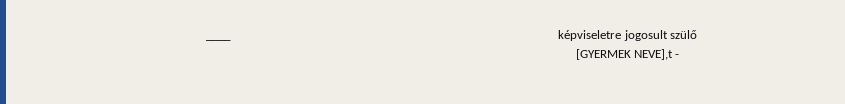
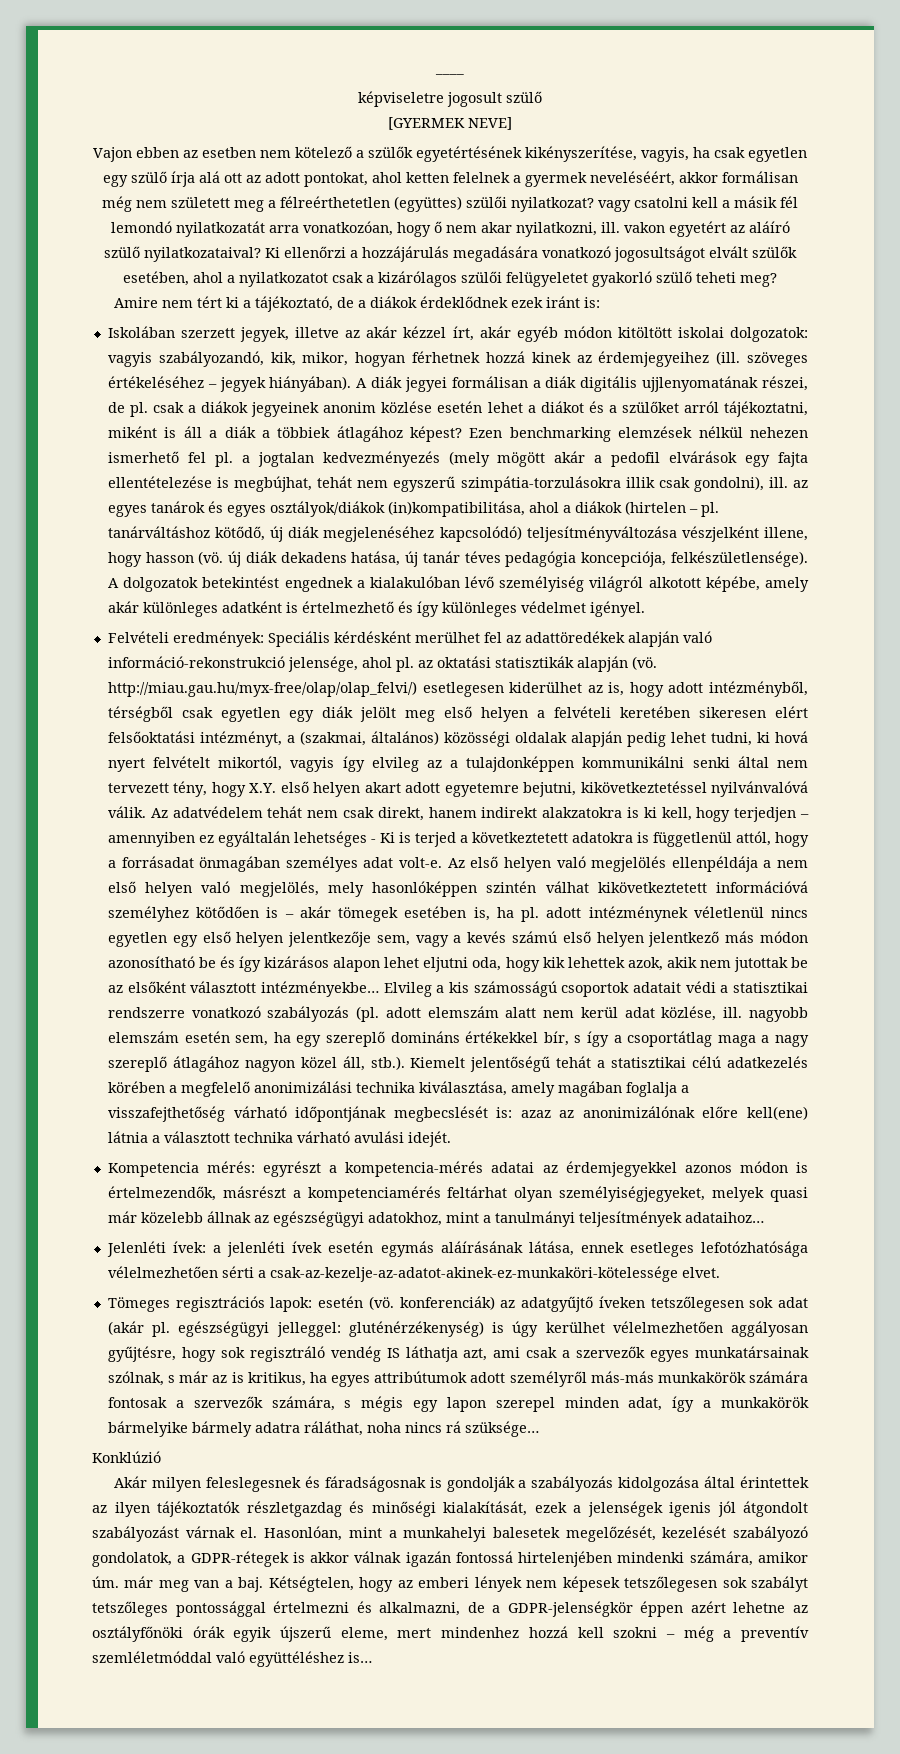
[634,49,680,60] NEVE],t - -> [468,117,512,130] [93,146,807,162] [102,171,798,187] [102,196,798,212] [110,221,790,237] [104,246,797,262] [123,271,777,287] [114,296,601,312] [107,326,808,342] [107,351,808,367] [107,376,808,392] [107,401,808,417] [107,426,808,442] [107,451,808,467] [107,476,809,492] [107,501,719,517] [107,526,809,542] [107,551,808,567] [107,576,809,592] [107,601,645,617] [107,631,712,647] [107,656,657,672] [107,681,808,697] [107,706,808,722] [107,731,808,747] [107,756,809,772] [107,781,808,797] [107,806,809,822] [107,831,809,847] [107,856,808,872] [107,881,808,897] [107,906,808,922] [107,931,808,947] [107,956,808,972] [107,981,809,997] [107,1006,808,1022] [107,1031,810,1047] [107,1056,809,1072] [107,1081,689,1097] [107,1106,809,1122] [107,1131,451,1147] [107,1161,809,1177] [107,1186,809,1202] [107,1211,764,1227] [106,1241,808,1257] [107,1266,720,1282] [107,1296,809,1312] [107,1321,808,1337] [107,1346,809,1362] [107,1371,808,1387] [107,1396,810,1412] [107,1421,539,1437] [92,1451,161,1463] [114,1476,810,1492] [92,1501,808,1517] [92,1526,808,1542] [92,1551,808,1567] [92,1576,808,1592] [92,1601,808,1617] [92,1626,810,1642] [92,1651,372,1667] NEVE] // Vajon ebben az esetben nem kötelező a szülők egyetértésének kikényszerítése, vagyis, ha csak egyetlen egy szülő írja alá ott az adott pontokat, ahol ketten felelnek a gyermek neveléséért, akkor formálisan még nem született meg a félreérthetetlen (együttes) szülői nyilatkozat? vagy csatolni kell a másik fél lemondó nyilatkozatát arra vonatkozóan, hogy ő nem akar nyilatkozni, ill. vakon egyetért az aláíró szülő nyilatkozataival? Ki ellenőrzi a hozzájárulás megadására vonatkozó jogosultságot elvált szülők esetében, ahol a nyilatkozatot csak a kizárólagos szülői felügyeletet gyakorló szülő teheti meg? // Amire nem tért ki a tájékoztató, de a diákok érdeklődnek ezek iránt is: // Iskolában szerzett jegyek, illetve az akár kézzel írt, akár egyéb módon kitöltött iskolai dolgozatok: vagyis szabályozandó, kik, mikor, hogyan férhetnek hozzá kinek az érdemjegyeihez (ill. szöveges értékeléséhez – jegyek hiányában). A diák jegyei formálisan a diák digitális ujjlenyomatának részei, de pl. csak a diákok jegyeinek anonim közlése esetén lehet a diákot és a szülőket arról tájékoztatni, miként is áll a diák a többiek átlagához képest? Ezen benchmarking elemzések nélkül nehezen ismerhető fel pl. a jogtalan kedvezményezés (mely mögött akár a pedofil elvárások egy fajta ellentételezése is megbújhat, tehát nem egyszerű szimpátia-torzulásokra illik csak gondolni), ill. az egyes tanárok és egyes osztályok/diákok (in)kompatibilitása, ahol a diákok (hirtelen – pl. tanárváltáshoz kötődő, új diák megjelenéséhez kapcsolódó) teljesítményváltozása vészjelként illene, hogy hasson (vö. új diák dekadens hatása, új tanár téves pedagógia koncepciója, felkészületlensége). A dolgozatok betekintést engednek a kialakulóban lévő személyiség világról alkotott képébe, amely akár különleges adatként is értelmezhető és így különleges védelmet igényel. // Felvételi eredmények: Speciális kérdésként merülhet fel az adattöredékek alapján való információ-rekonstrukció jelensége, ahol pl. az oktatási statisztikák alapján (vö. http://miau.gau.hu/myx-free/olap/olap_felvi/) esetlegesen kiderülhet az is, hogy adott intézményből, térségből csak egyetlen egy diák jelölt meg első helyen a felvételi keretében sikeresen elért felsőoktatási intézményt, a (szakmai, általános) közösségi oldalak alapján pedig lehet tudni, ki hová nyert felvételt mikortól, vagyis így elvileg az a tulajdonképpen kommunikálni senki által nem tervezett tény, hogy X.Y. első helyen akart adott egyetemre bejutni, kikövetkeztetéssel nyilvánvalóvá válik. Az adatvédelem tehát nem csak direkt, hanem indirekt alakzatokra is ki kell, hogy terjedjen – amennyiben ez egyáltalán lehetséges - Ki is terjed a következtetett adatokra is függetlenül attól, hogy a forrásadat önmagában személyes adat volt-e. Az első helyen való megjelölés ellenpéldája a nem első helyen való megjelölés, mely hasonlóképpen szintén válhat kikövetkeztetett információvá személyhez kötődően is – akár tömegek esetében is, ha pl. adott intézménynek véletlenül nincs egyetlen egy első helyen jelentkezője sem, vagy a kevés számú első helyen jelentkező más módon azonosítható be és így kizárásos alapon lehet eljutni oda, hogy kik lehettek azok, akik nem jutottak be az elsőként választott intézményekbe… Elvileg a kis számosságú csoportok adatait védi a statisztikai rendszerre vonatkozó szabályozás (pl. adott elemszám alatt nem kerül adat közlése, ill. nagyobb elemszám esetén sem, ha egy szereplő domináns értékekkel bír, s így a csoportátlag maga a nagy szereplő átlagához nagyon közel áll, stb.). Kiemelt jelentőségű tehát a statisztikai célú adatkezelés körében a megfelelő anonimizálási technika kiválasztása, amely magában foglalja a visszafejthetőség várható időpontjának megbecslését is: azaz az anonimizálónak előre kell(ene) látnia a választott technika várható avulási idejét. // Kompetencia mérés: egyrészt a kompetencia-mérés adatai az érdemjegyekkel azonos módon is értelmezendők, másrészt a kompetenciamérés feltárhat olyan személyiségjegyeket, melyek quasi már közelebb állnak az egészségügyi adatokhoz, mint a tanulmányi teljesítmények adataihoz… // Jelenléti ívek: a jelenléti ívek esetén egymás aláírásának látása, ennek esetleges lefotózhatósága vélelmezhetően sérti a csak-az-kezelje-az-adatot-akinek-ez-munkaköri-kötelessége elvet. // Tömeges regisztrációs lapok: esetén (vö. konferenciák) az adatgyűjtő íveken tetszőlegesen sok adat (akár pl. egészségügyi jelleggel: gluténérzékenység) is úgy kerülhet vélelmezhetően aggályosan gyűjtésre, hogy sok regisztráló vendég IS láthatja azt, ami csak a szervezők egyes munkatársainak szólnak, s már az is kritikus, ha egyes attribútumok adott személyről más-más munkakörök számára fontosak a szervezők számára, s mégis egy lapon szerepel minden adat, így a munkakörök bármelyike bármely adatra ráláthat, noha nincs rá szüksége… // Konklúzió // Akár milyen feleslegesnek és fáradságosnak is gondolják a szabályozás kidolgozása által érintettek az ilyen tájékoztatók részletgazdag és minőségi kialakítását, ezek a jelenségek igenis jól átgondolt szabályozást várnak el. Hasonlóan, mint a munkahelyi balesetek megelőzését, kezelését szabályozó gondolatok, a GDPR-rétegek is akkor válnak igazán fontossá hirtelenjében mindenki számára, amikor úm. már meg van a baj. Kétségtelen, hogy az emberi lények nem képesek tetszőlegesen sok szabályt tetszőleges pontossággal értelmezni és alkalmazni, de a GDPR-jelenségkör éppen azért lehetne az osztályfőnöki órák egyik újszerű eleme, mert mindenhez hozzá kell szokni – még a preventív szemléletmóddal való együttéléshez is…

